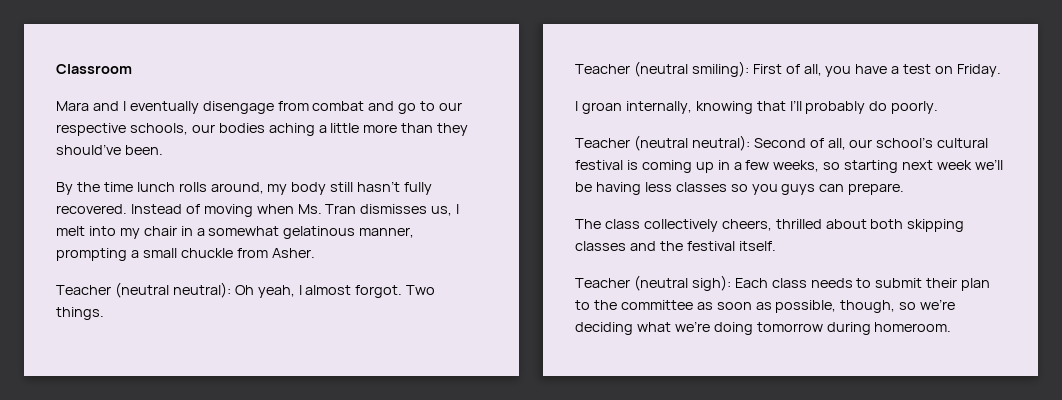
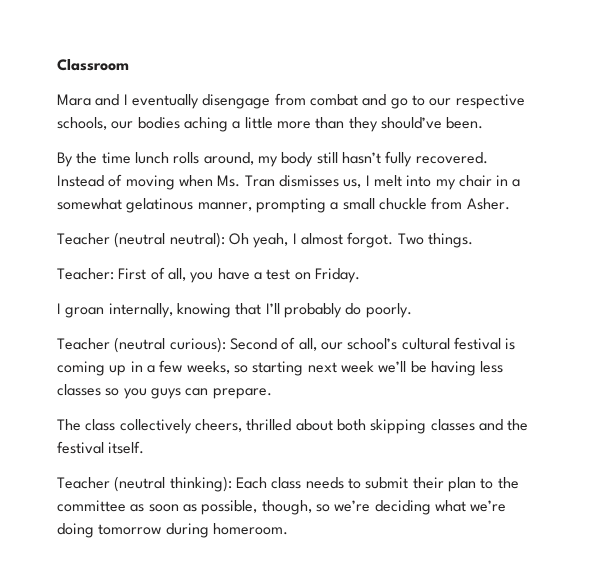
[575,61,749,77] Teacher (neutral smiling): -> [57,268,114,280] Teacher:
[691,135,750,151] neutral): -> [169,337,226,353] curious):
[691,275,731,291] sigh): -> [169,476,232,492] thinking):

